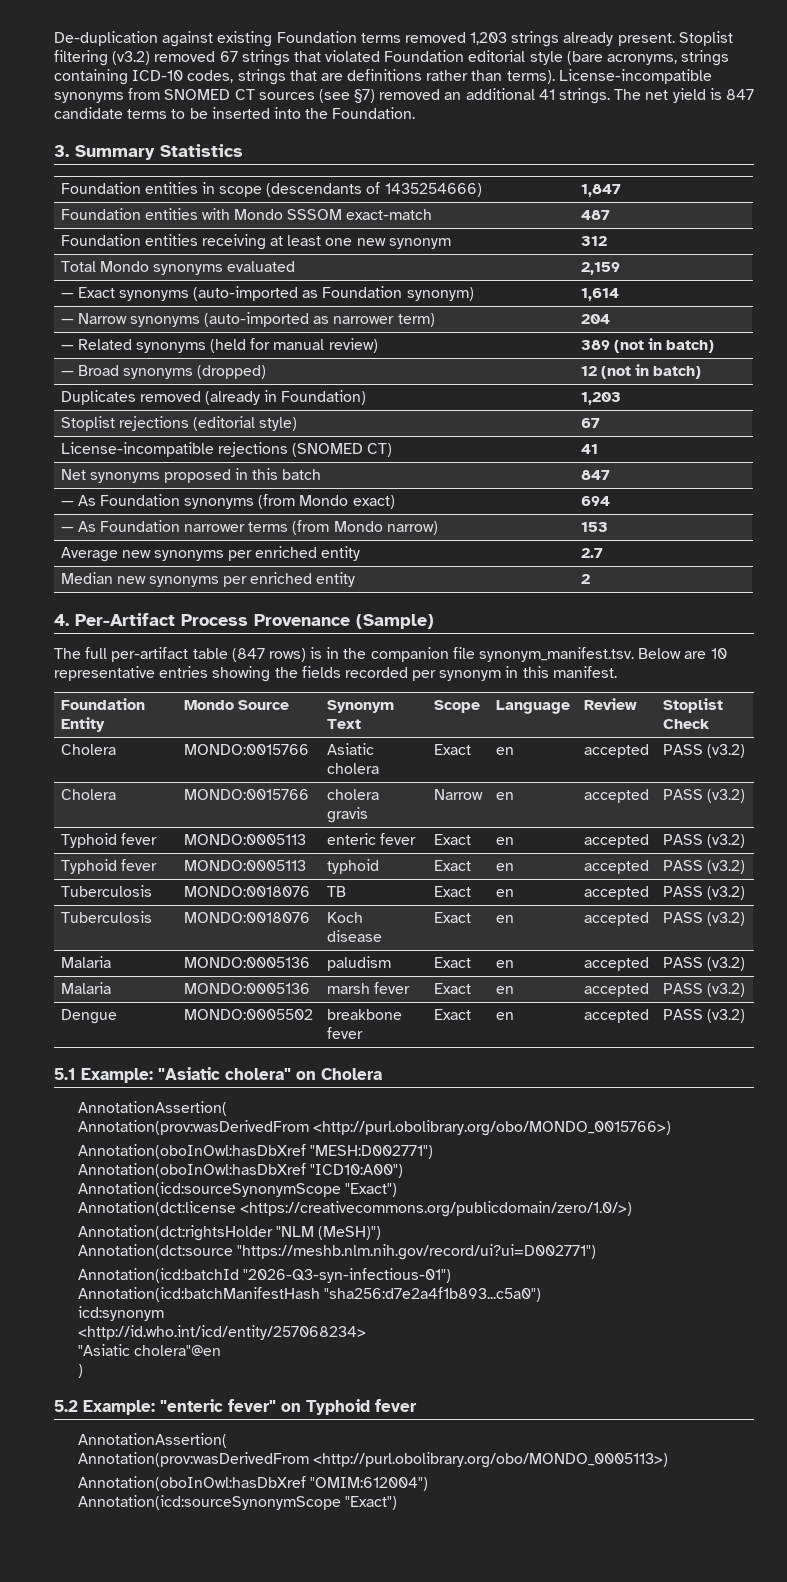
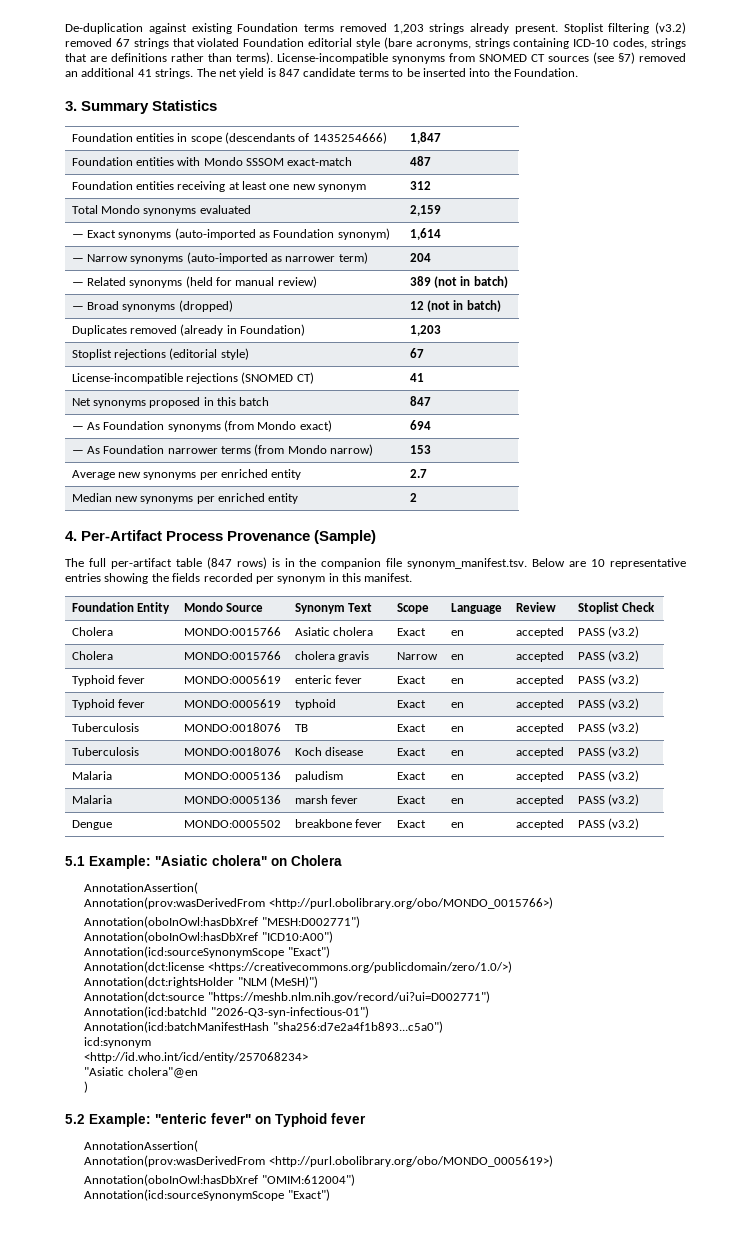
[183,834,306,845] MONDO:0005113 -> [183,675,281,684] MONDO:0005619
[183,860,306,871] MONDO:0005113 -> [183,699,281,708] MONDO:0005619
[313,1452,669,1468] <http://purl.obolibrary.org/obo/MONDO_0005113>) -> [268,1155,553,1167] <http://purl.obolibrary.org/obo/MONDO_0005619>)

